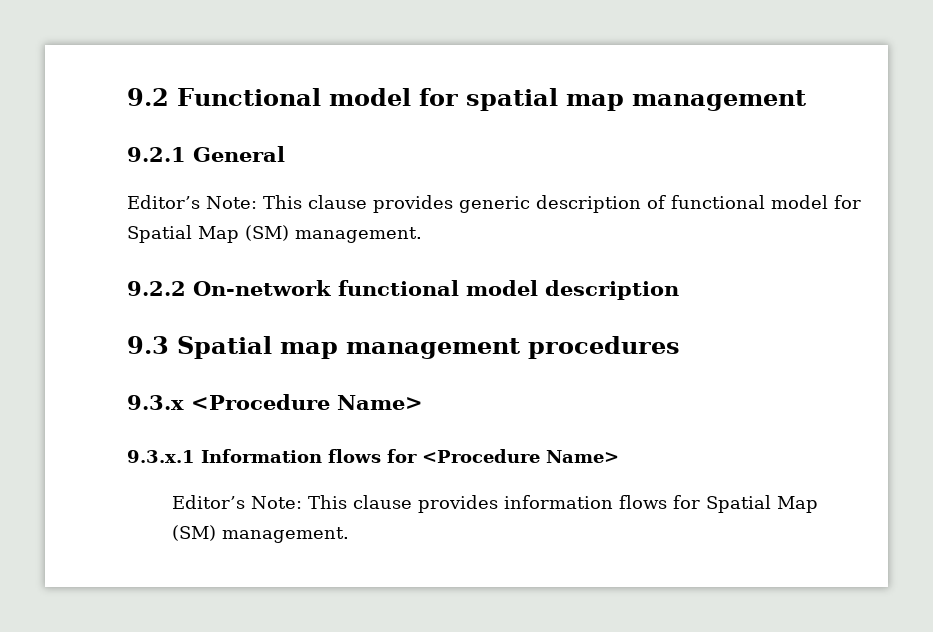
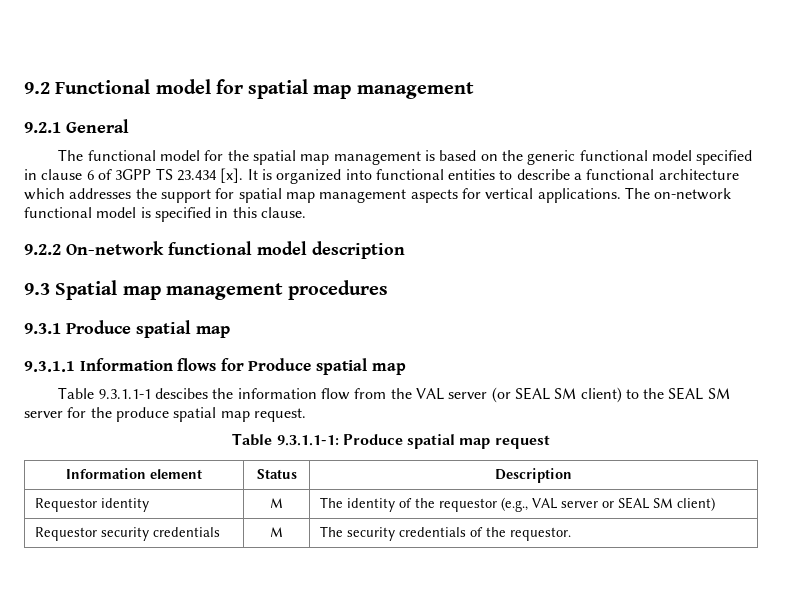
[127,195,861,213] [127,225,422,243] Editor’s Note: This clause provides generic description of functional model for Spatial Map (SM) management. -> [58,149,753,165] [24,168,739,184] [24,187,732,203] [24,207,306,222] The functional model for the spatial map management is based on the generic functional model specified in clause 6 of 3GPP TS 23.434 [x]. It is organized into functional entities to describe a functional architecture which addresses the support for spatial map management aspects for vertical applications. The on-network functional model is specified in this clause.
[127,394,423,410] [127,449,619,463] [172,495,819,513] [172,525,350,543] 9.3.x <Procedure Name> // 9.3.x.1 Information flows for <Procedure Name> // Editor’s Note: This clause provides information flows for Spatial Map (SM) management. -> [24,320,230,338] [24,358,406,375] [58,387,730,403] [24,407,306,422] [232,433,550,449] [66,468,202,479] [256,469,297,479] [495,468,572,483] [35,498,150,512] [270,498,283,508] [320,497,716,512] [35,527,221,541] [270,527,283,537] [320,526,572,541] 9.3.1 Produce spatial map // 9.3.1.1 Information flows for Produce spatial map // Table 9.3.1.1-1 descibes the information flow from the VAL server (or SEAL SM client) to the SEAL SM server for the produce spatial map request. // Table 9.3.1.1-1: Produce spatial map request // Information element | Status | Description // Requestor identity | M | The identity of the requestor (e.g., VAL server or SEAL SM client) // Requestor security credentials | M | The security credentials of the requestor.

